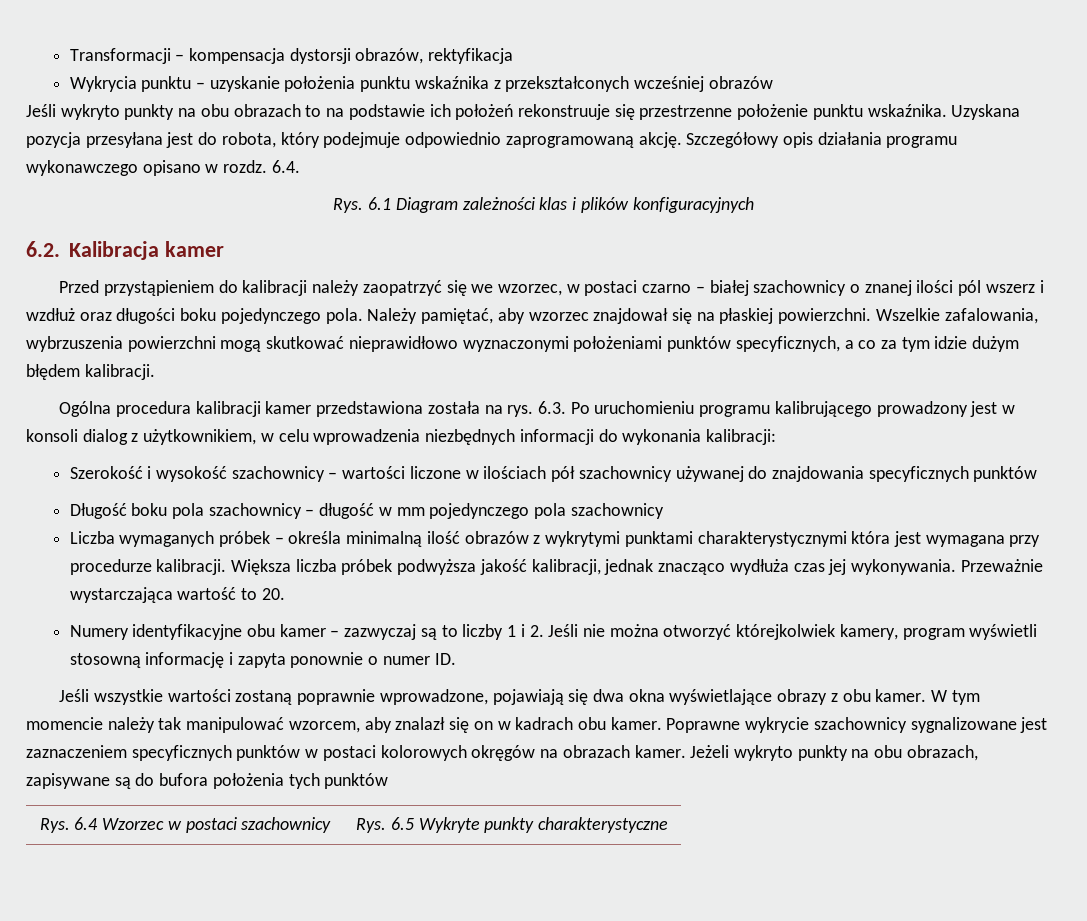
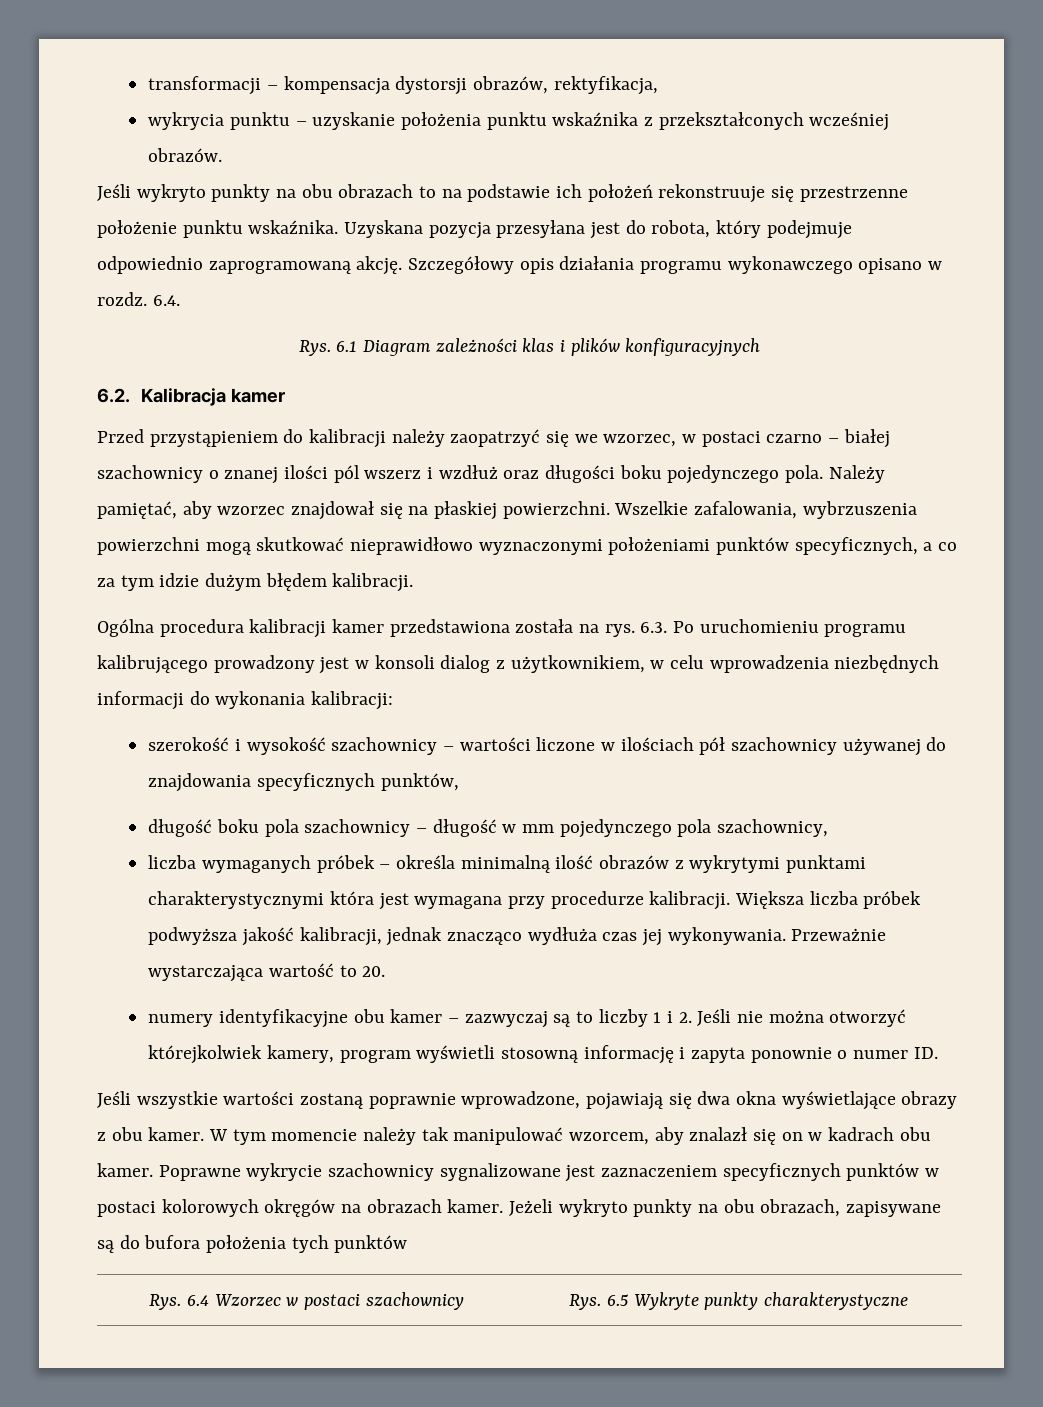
[69,48,171,64] Transformacji -> [148,76,262,95] transformacji
[428,48,514,64] [69,76,137,92] rektyfikacja // Wykrycia -> [553,76,658,95] [148,112,225,130] rektyfikacja, // wykrycia
[708,76,773,89] obrazów -> [148,148,223,162] obrazów.
[69,466,143,479] Szerokość -> [148,737,230,751] szerokość
[973,466,1038,482] [69,503,127,519] punktów // Długość -> [380,773,459,791] [148,819,213,837] punktów, // długość
[570,503,664,519] [69,531,115,544] szachownicy // Liczba -> [717,819,829,837] [148,855,197,869] szachownicy, // liczba
[69,625,129,640] Numery -> [148,1014,214,1027] numery

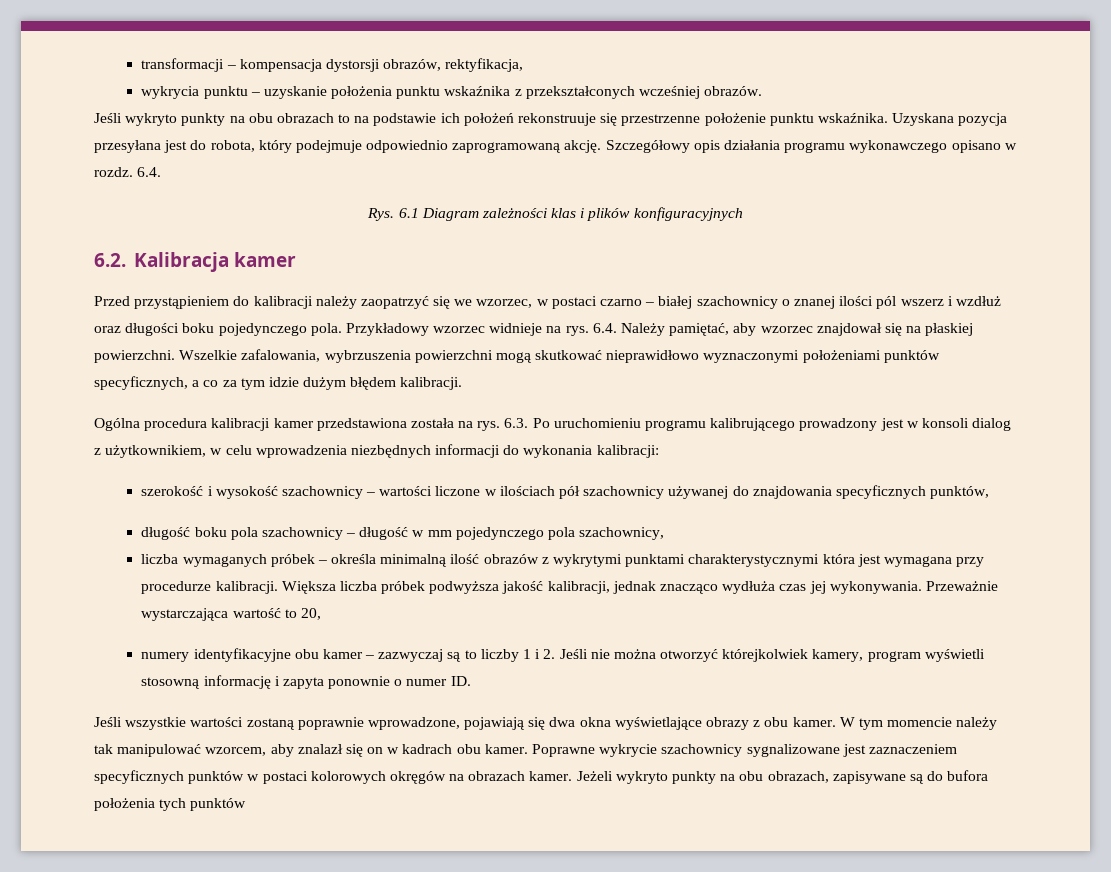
(824, 474) none -> [345,323,617,336] Przykładowy wzorzec widnieje na rys. 6.4.
[362,966,386,977] 20. -> [300,608,321,620] 20,
[149,1292,464,1310] [569,1292,908,1310] // Rys. 6.4 Wzorzec w postaci szachownicy | Rys. 6.5 Wykryte punkty charakterystyczne -> (247, 804) none

